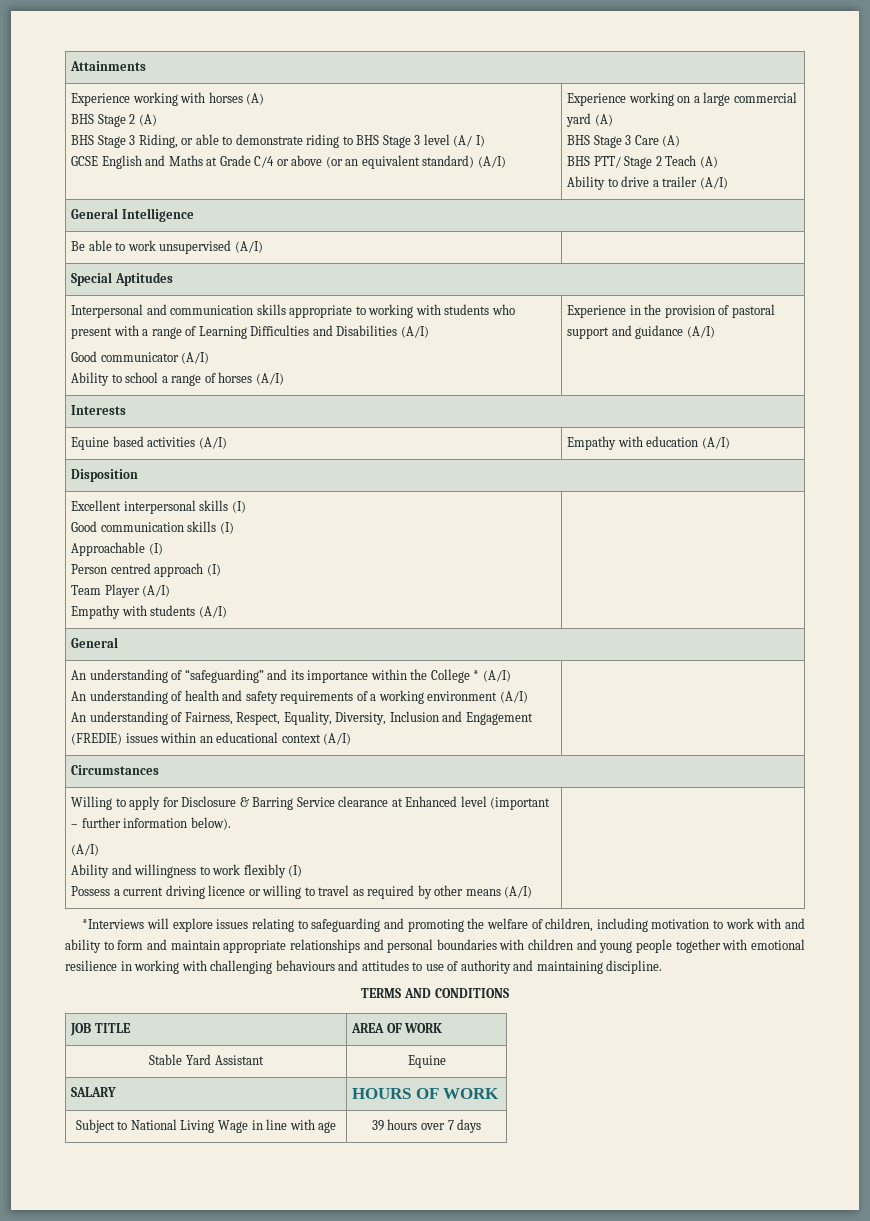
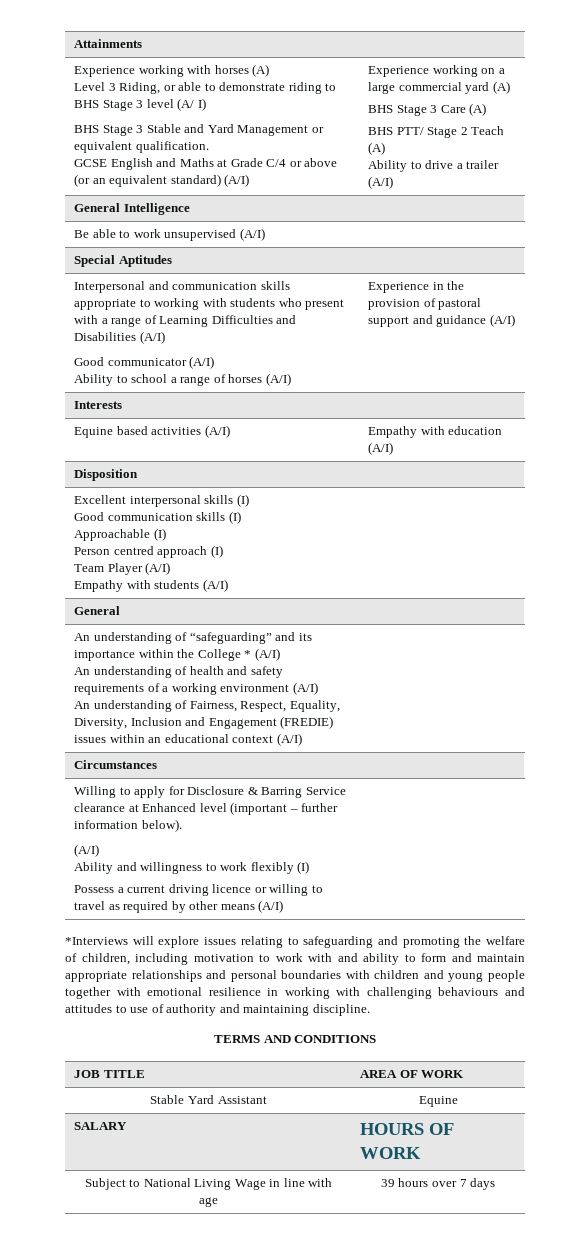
[71,114,157,127] [71,135,126,148] BHS Stage 2 (A) // BHS Stage -> [74,82,106,91] Level
(485, 141) none -> [74,124,324,136] [74,141,209,153] // BHS Stage 3 Stable and Yard Management or equivalent qualification.

